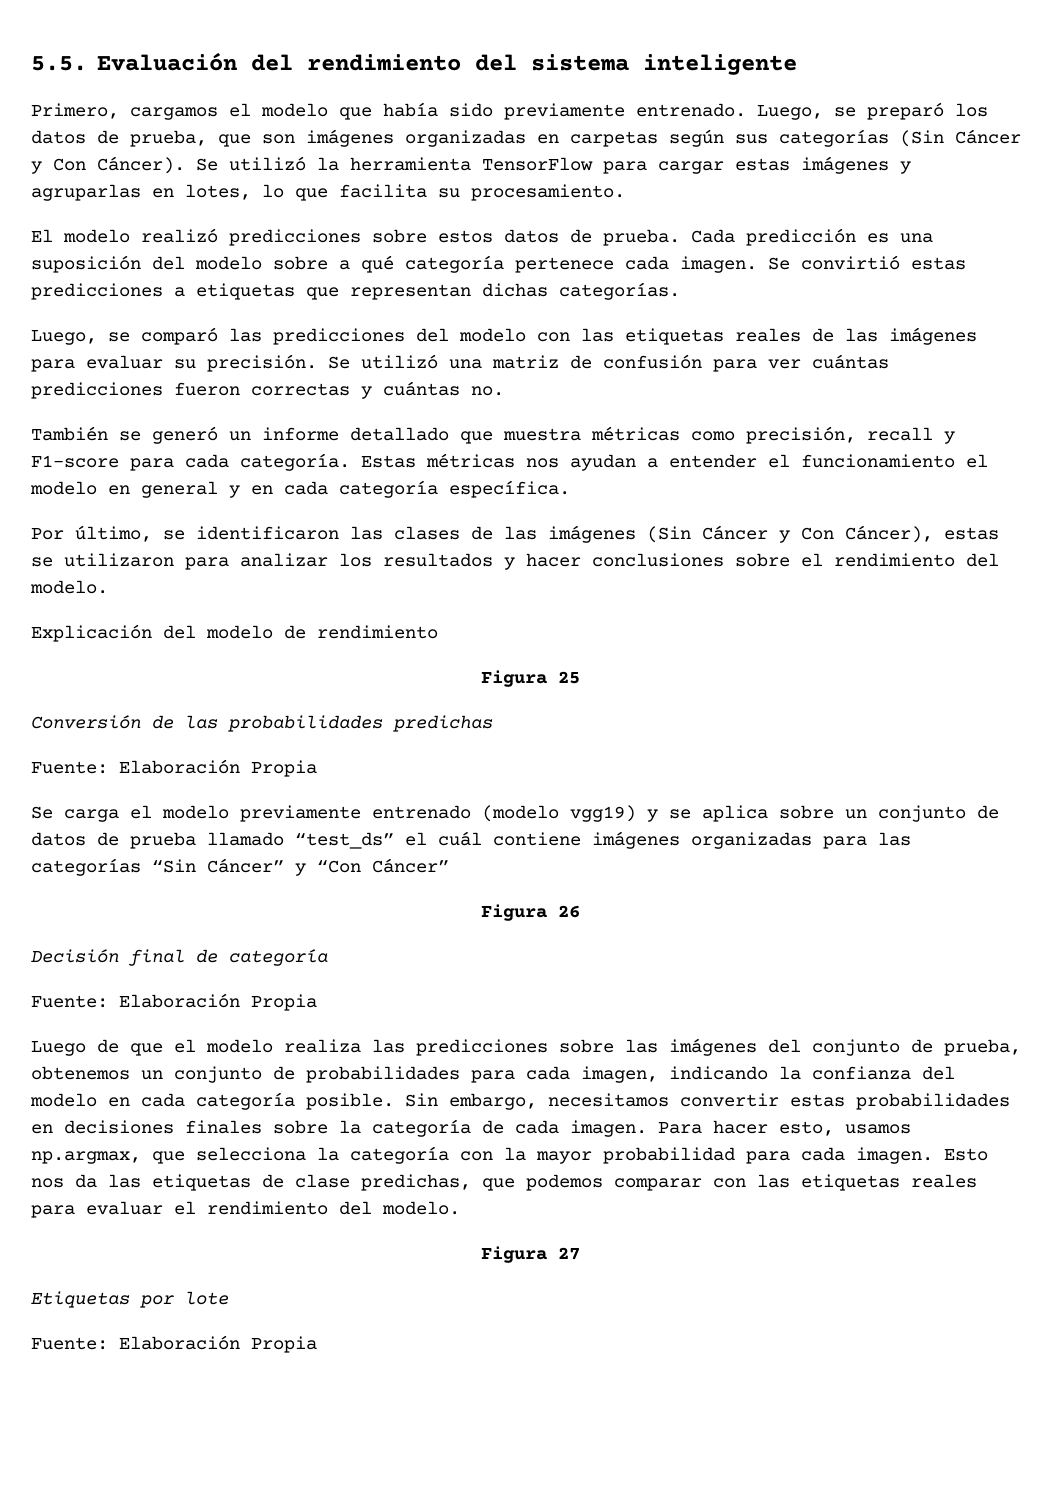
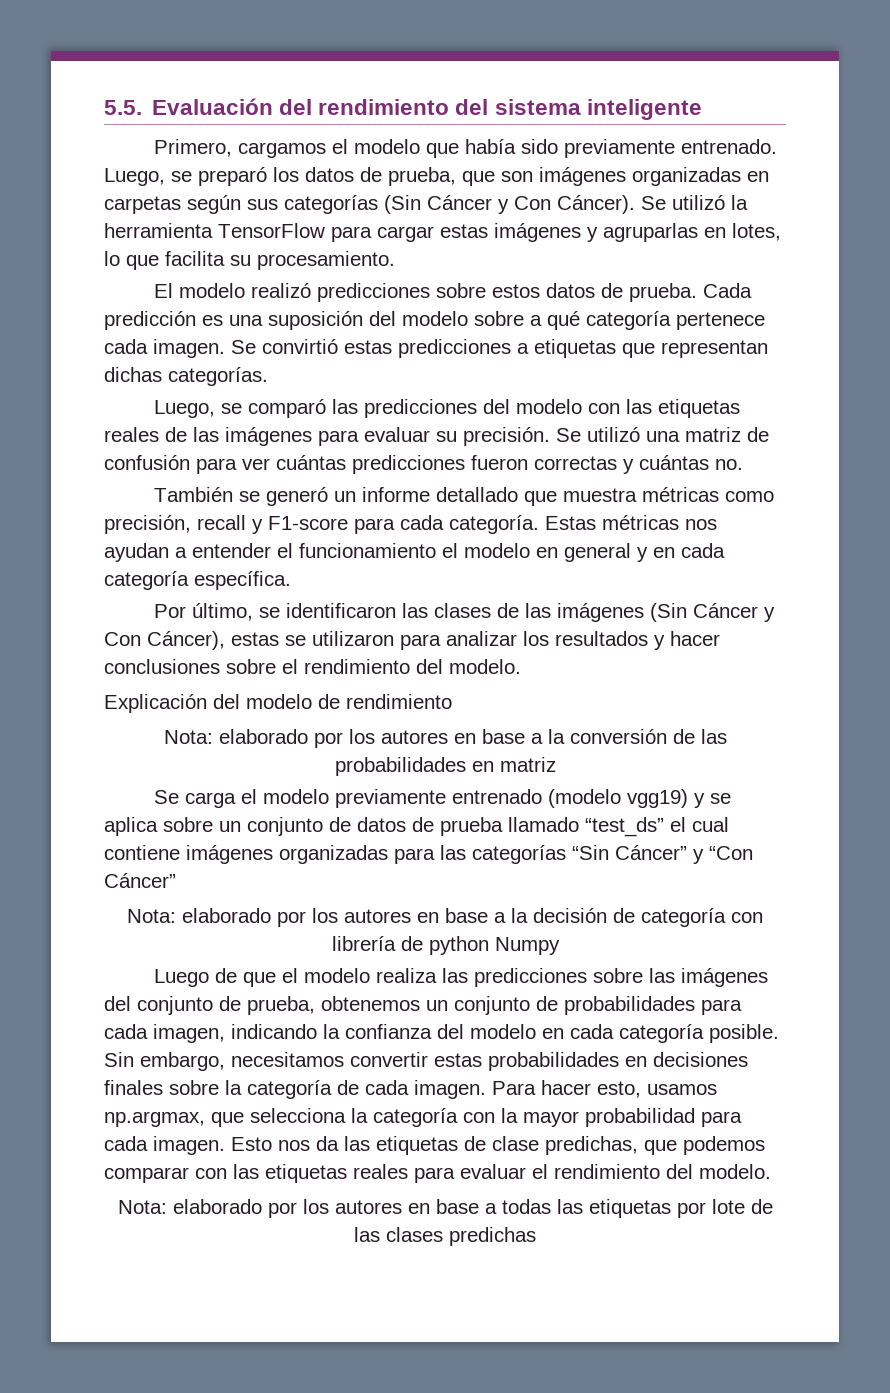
[480,670,580,687] [31,715,493,732] [31,759,317,777] Figura 25 // Conversión de las probabilidades predichas // Fuente: Elaboración Propia -> [163,729,727,748] [334,757,556,776] Nota: elaborado por los autores en base a la conversión de las probabilidades en matriz
[438,831,482,846] cuál -> [692,817,729,832] cual
[480,904,580,921] [31,949,328,966] [31,993,317,1011] Figura 26 // Decisión final de categoría // Fuente: Elaboración Propia -> [127,908,763,927] [331,936,560,955] Nota: elaborado por los autores en base a la decisión de categoría con librería de python Numpy
[480,1246,580,1263] [31,1291,229,1308] [31,1335,317,1353] Figura 27 // Etiquetas por lote // Fuente: Elaboración Propia -> [117,1199,773,1218] [354,1227,536,1246] Nota: elaborado por los autores en base a todas las etiquetas por lote de las clases predichas

